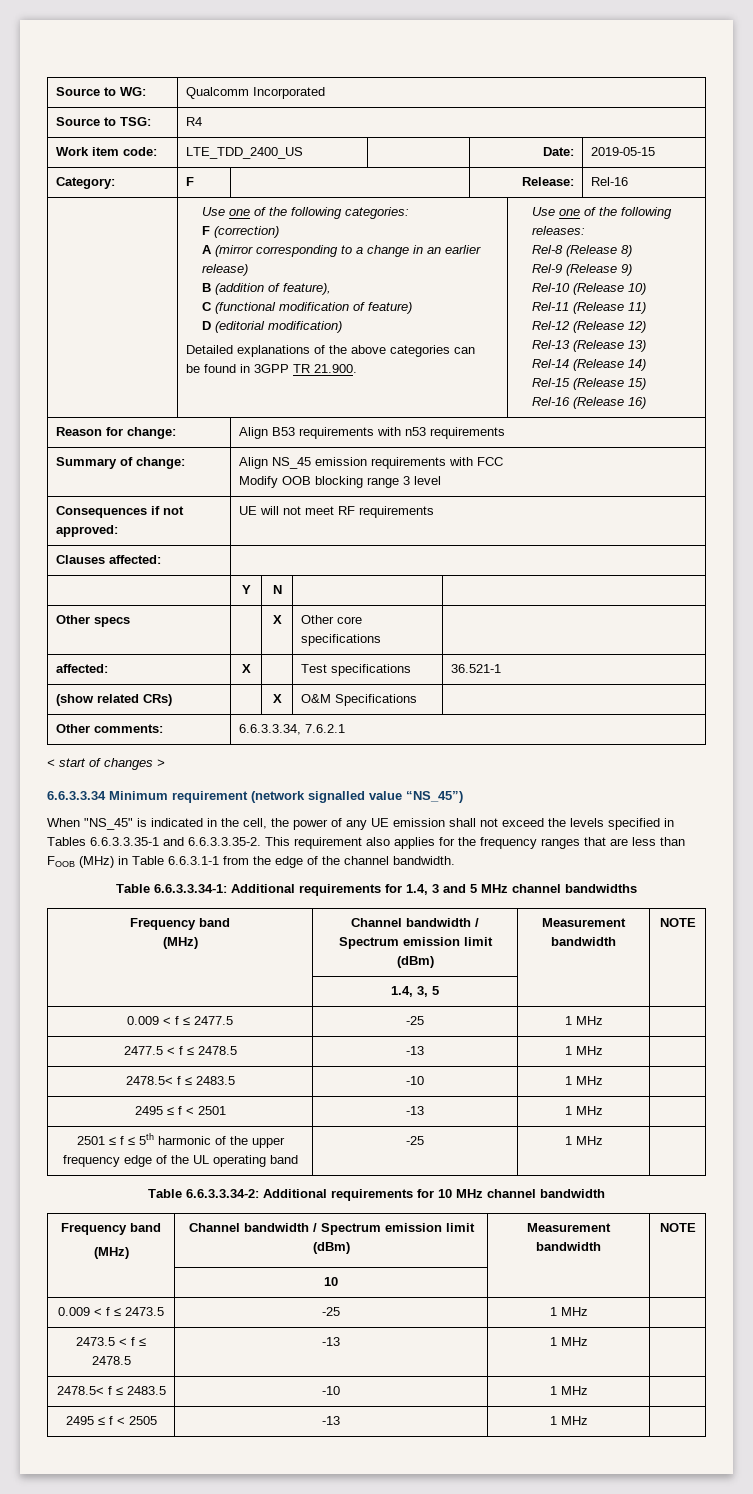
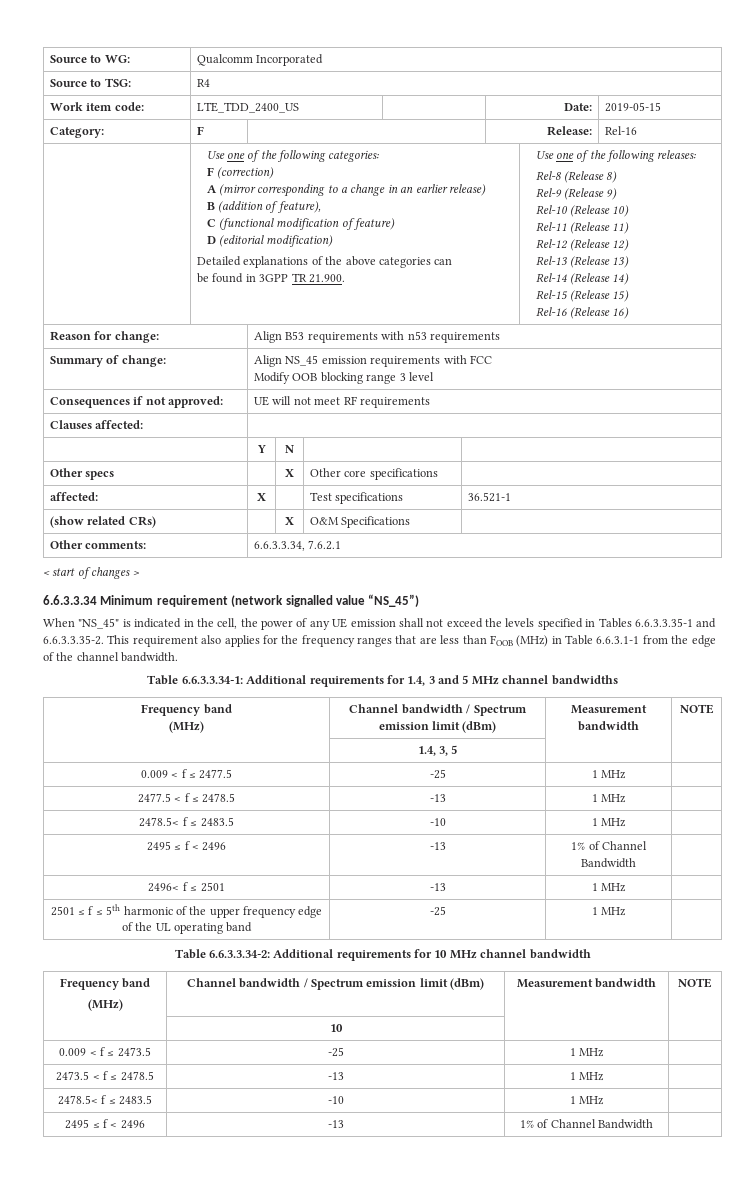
(194, 1111) none -> [202,842,227,851] [429,842,446,850] [571,841,647,850] [581,858,636,868] [148,882,198,892] 2496 | -13 | 1% of Channel Bandwidth | // 2496< f ≤
[128,1416,157,1425] [322,1416,340,1425] [549,1416,588,1425] 2505 | -13 | 1 MHz -> [120,1120,145,1129] [327,1120,344,1128] [519,1119,654,1129] 2496 | -13 | 1% of Channel Bandwidth

